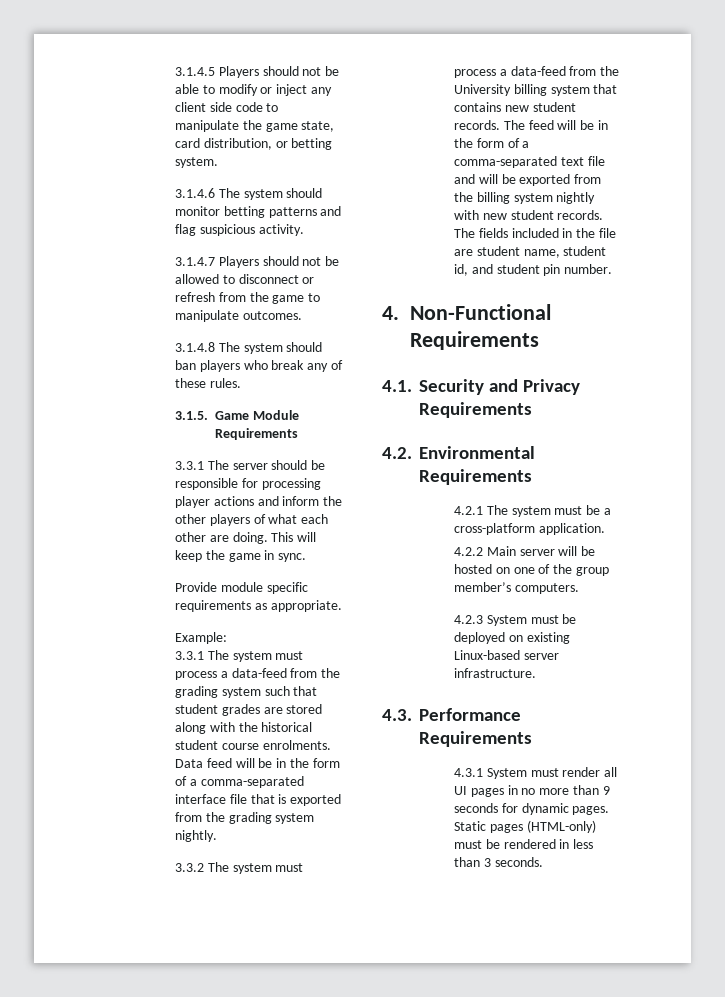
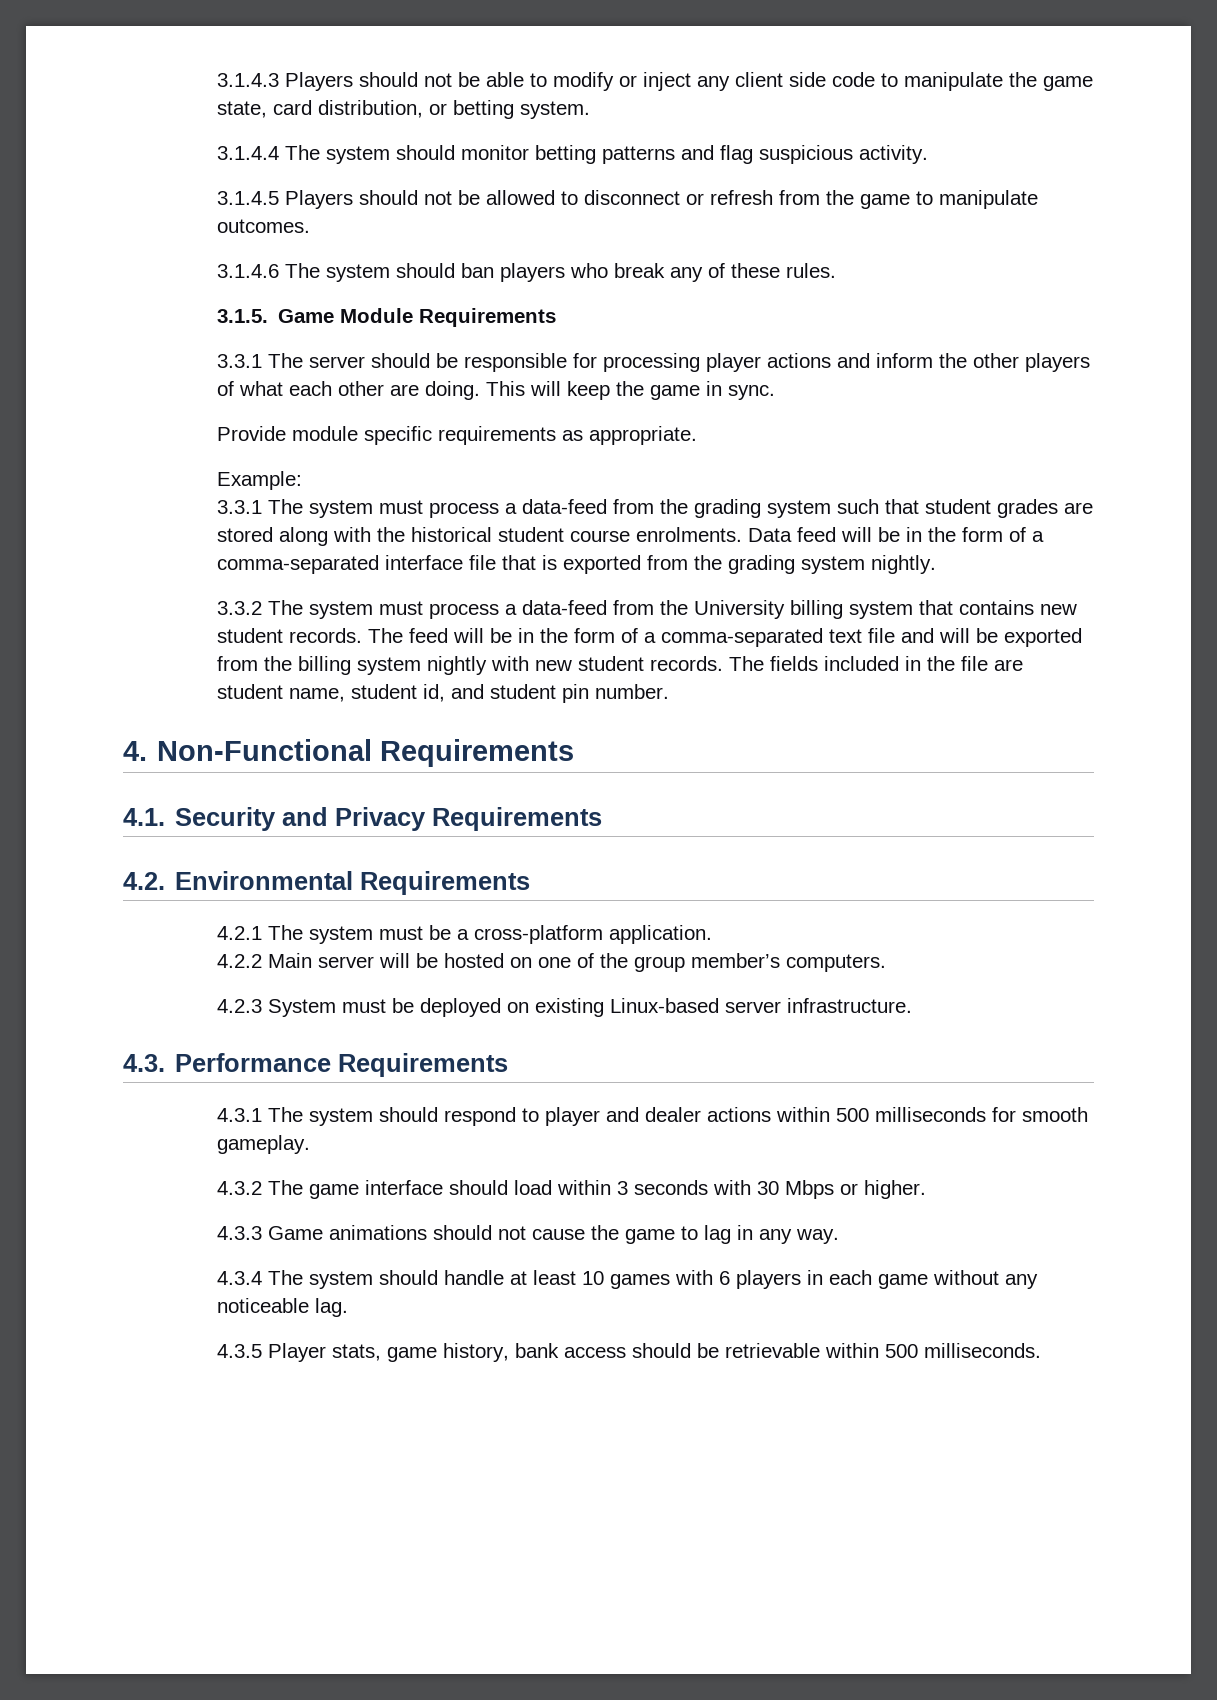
[175,67,215,76] 3.1.4.5 -> [216,73,279,87] 3.1.4.3
[175,188,215,198] 3.1.4.6 -> [216,146,279,160] 3.1.4.4
[175,257,215,266] 3.1.4.7 -> [216,191,279,205] 3.1.4.5
[175,342,215,352] 3.1.4.8 -> [216,264,279,278] 3.1.4.6
[486,767,618,779] [454,785,610,797] [454,803,610,815] [454,820,596,833] [454,839,594,849] [454,857,543,867] System must render all UI pages in no more than 9 seconds for dynamic pages. Static pages (HTML-only) must be rendered in less than 3 seconds. -> [267,1107,1088,1126] [216,1135,310,1154] [216,1180,926,1199] [216,1225,839,1244] [216,1270,1038,1289] [216,1298,348,1317] [216,1343,1041,1362] The system should respond to player and dealer actions within 500 milliseconds for smooth gameplay. // 4.3.2 The game interface should load within 3 seconds with 30 Mbps or higher. // 4.3.3 Game animations should not cause the game to lag in any way. // 4.3.4 The system should handle at least 10 games with 6 players in each game without any noticeable lag. // 4.3.5 Player stats, game history, bank access should be retrievable within 500 milliseconds.

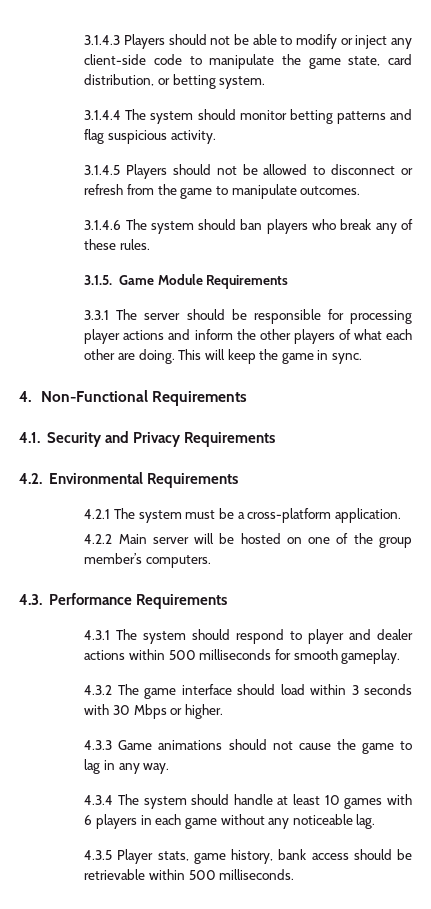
[734,72,826,87] client side -> [84,54,147,65] client-side
[216,426,697,445] [216,471,302,490] [216,499,1093,518] [216,527,1044,546] [216,555,936,574] [216,600,1077,619] [216,628,1082,647] [216,656,1023,675] [216,684,669,703] // Provide module specific requirements as appropriate. // Example: // 3.3.1 The system must process a data-feed from the grading system such that student grades are stored along with the historical student course enrolments. Data feed will be in the form of a comma-separated interface file that is exported from the grading system nightly. // 3.3.2 The system must process a data-feed from the University billing system that contains new student records. The feed will be in the form of a comma-separated text file and will be exported from the billing system nightly with new student records. The fields included in the file are student name, student id, and student pin number. -> (363, 358) none
[216,998,912,1017] // 4.2.3 System must be deployed on existing Linux-based server infrastructure. -> (211, 561) none

